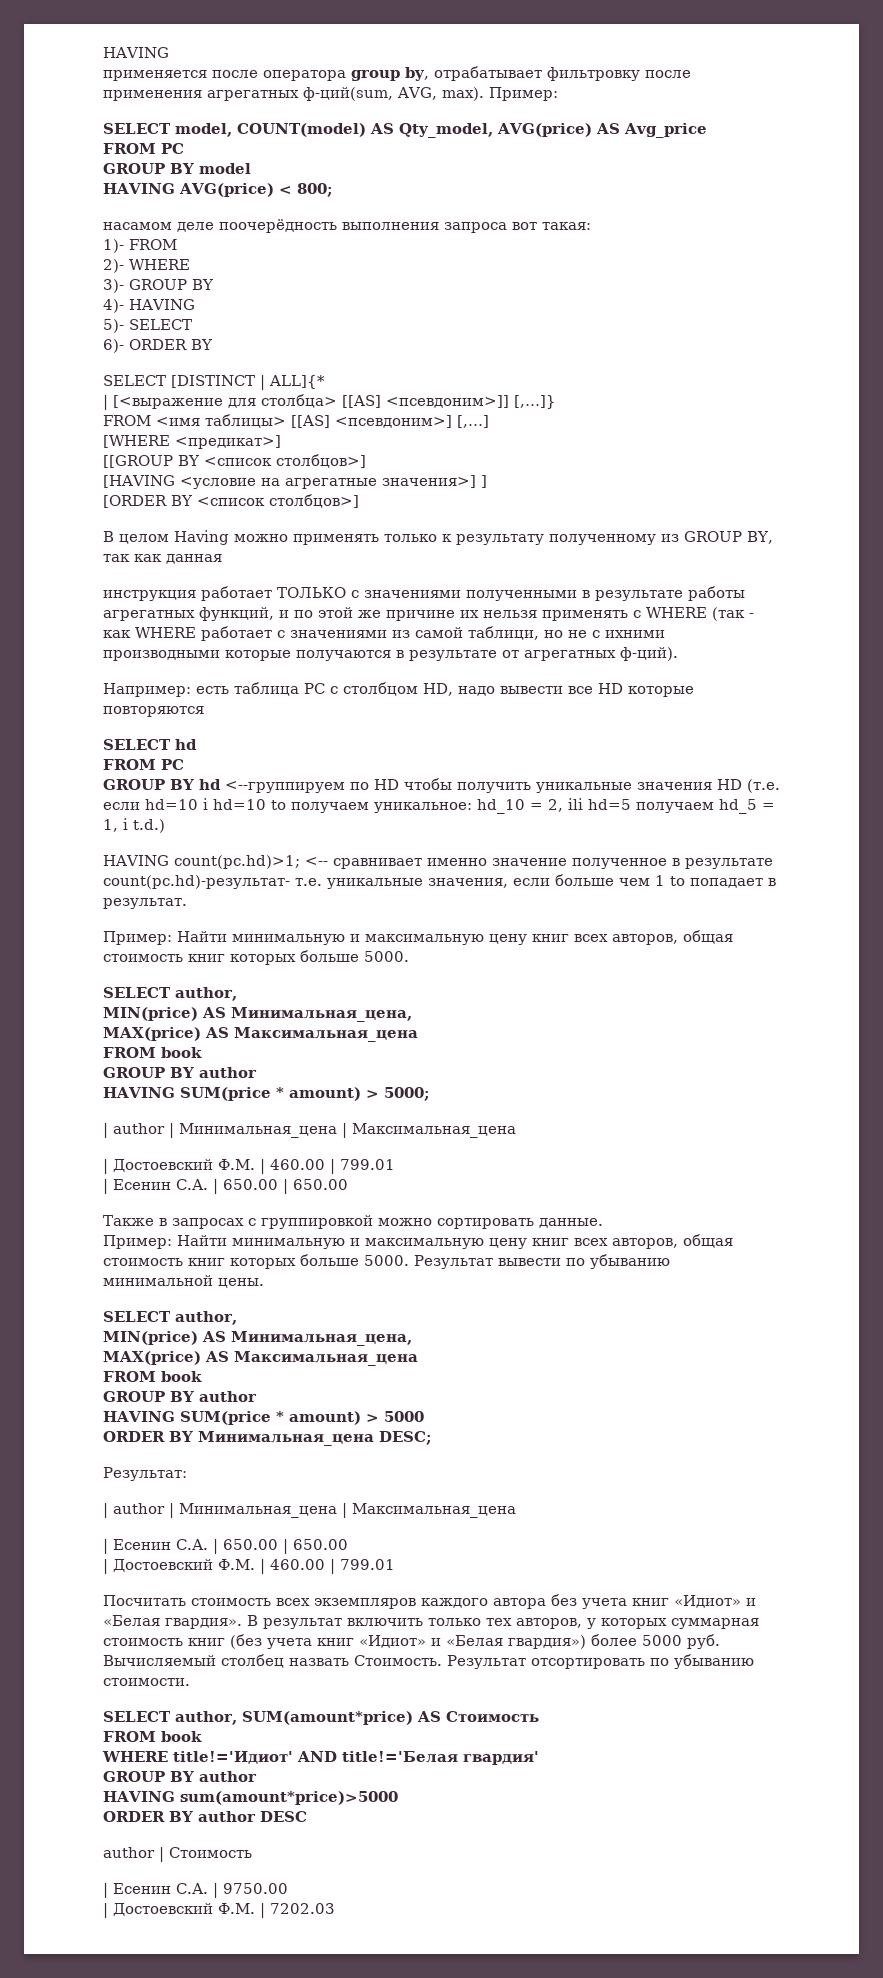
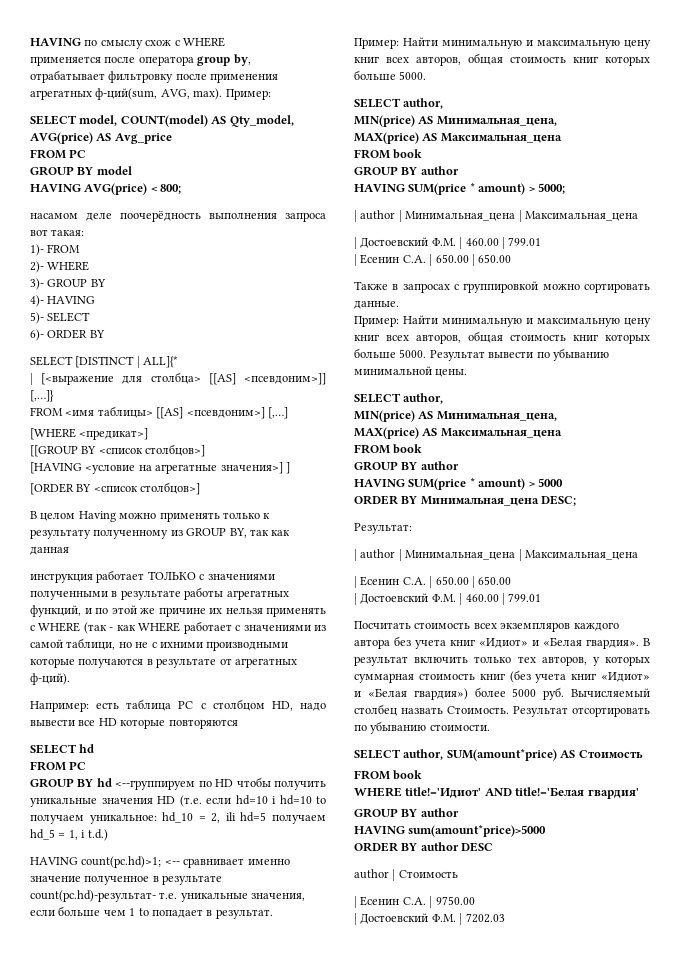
[103,47,169,58] HAVING -> [30,37,225,49] HAVING по смыслу схож с WHERE

